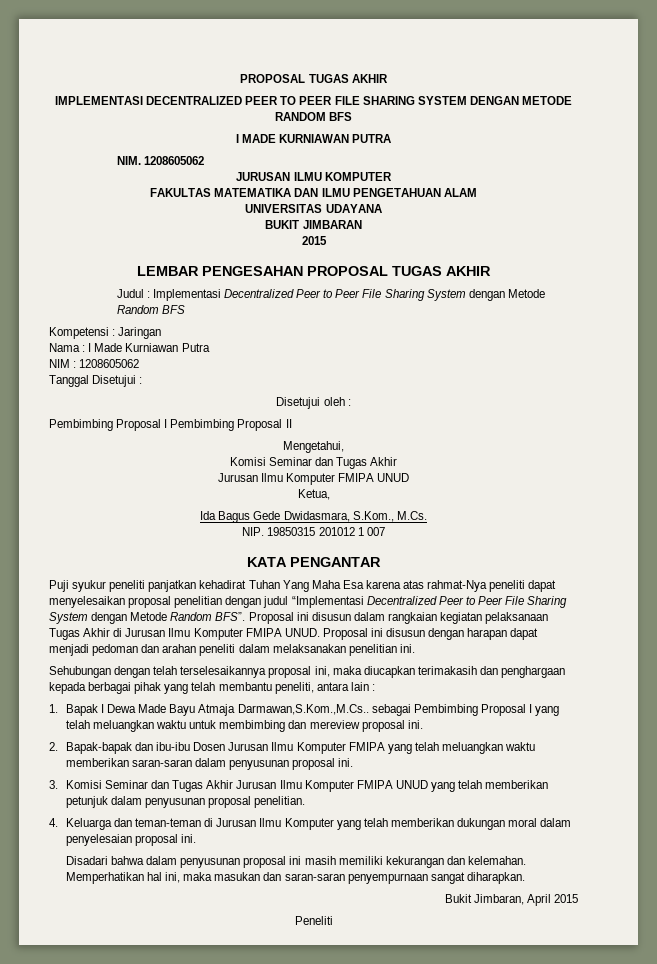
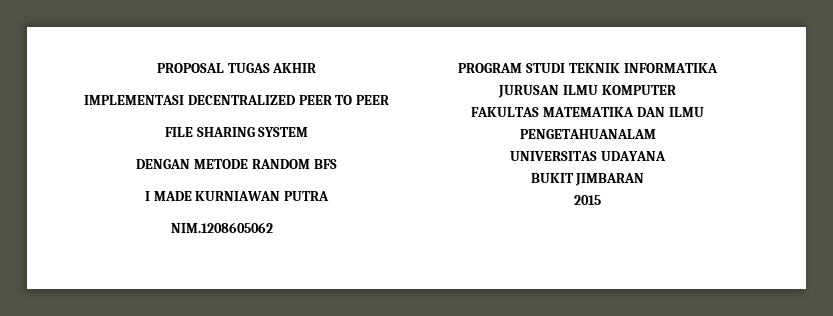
(333, 100) none -> (390, 100) //
(467, 100) none -> (309, 132) //
[116,156,204,165] NIM. 1208605062 -> [170,222,273,233] [458,63,718,73] NIM.1208605062 // PROGRAM STUDI TEKNIK INFORMATIKA
[352,188,477,197] PENGETAHUAN ALAM -> [519,129,656,139] PENGETAHUANALAM
[137,266,491,276] [116,289,545,301] [116,305,185,314] [49,327,162,339] [49,343,210,352] [49,359,140,368] [49,375,143,387] [276,397,351,409] [49,419,292,431] [283,441,344,453] [229,457,398,469] [217,473,410,485] [297,489,330,500] [200,511,427,523] [242,527,385,536] [247,557,381,567] [49,580,557,592] [49,596,568,608] [49,612,549,624] [49,628,539,640] [49,644,415,656] [49,666,566,678] [49,682,375,694] [49,704,560,716] [65,720,423,732] [49,742,536,754] [65,758,354,770] [49,780,549,792] [65,796,306,808] [49,818,572,830] [65,834,197,846] [65,856,526,868] [65,872,525,884] [444,894,578,906] [294,916,333,925] // LEMBAR PENGESAHAN PROPOSAL TUGAS AKHIR // Judul : Implementasi Decentralized Peer to Peer File Sharing System dengan Metode Random BFS // Kompetensi : Jaringan // Nama : I Made Kurniawan Putra // NIM : 1208605062 // Tanggal Disetujui : // Disetujui oleh : // Pembimbing Proposal I Pembimbing Proposal II // Mengetahui, // Komisi Seminar dan Tugas Akhir // Jurusan Ilmu Komputer FMIPA UNUD // Ketua, // Ida Bagus Gede Dwidasmara, S.Kom., M.Cs. // NIP. 19850315 201012 1 007 // KATA PENGANTAR // Puji syukur peneliti panjatkan kehadirat Tuhan Yang Maha Esa karena atas rahmat-Nya peneliti dapat menyelesaikan proposal penelitian dengan judul “Implementasi Decentralized Peer to Peer File Sharing System dengan Metode Random BFS”. Proposal ini disusun dalam rangkaian kegiatan pelaksanaan Tugas Akhir di Jurusan Ilmu Komputer FMIPA UNUD. Proposal ini disusun dengan harapan dapat menjadi pedoman dan arahan peneliti dalam melaksanakan penelitian ini. // Sehubungan dengan telah terselesaikannya proposal ini, maka diucapkan terimakasih dan penghargaan kepada berbagai pihak yang telah membantu peneliti, antara lain : // 1. Bapak I Dewa Made Bayu Atmaja Darmawan,S.Kom.,M.Cs.. sebagai Pembimbing Proposal I yang telah meluangkan waktu untuk membimbing dan mereview proposal ini. // 2. Bapak-bapak dan ibu-ibu Dosen Jurusan Ilmu Komputer FMIPA yang telah meluangkan waktu memberikan saran-saran dalam penyusunan proposal ini. // 3. Komisi Seminar dan Tugas Akhir Jurusan Ilmu Komputer FMIPA UNUD yang telah memberikan petunjuk dalam penyusunan proposal penelitian. // 4. Keluarga dan teman-teman di Jurusan Ilmu Komputer yang telah memberikan dukungan moral dalam penyelesaian proposal ini. // Disadari bahwa dalam penyusunan proposal ini masih memiliki kekurangan dan kelemahan. Memperhatikan hal ini, maka masukan dan saran-saran penyempurnaan sangat diharapkan. // Bukit Jimbaran, April 2015 // Peneliti -> (601, 200) none

